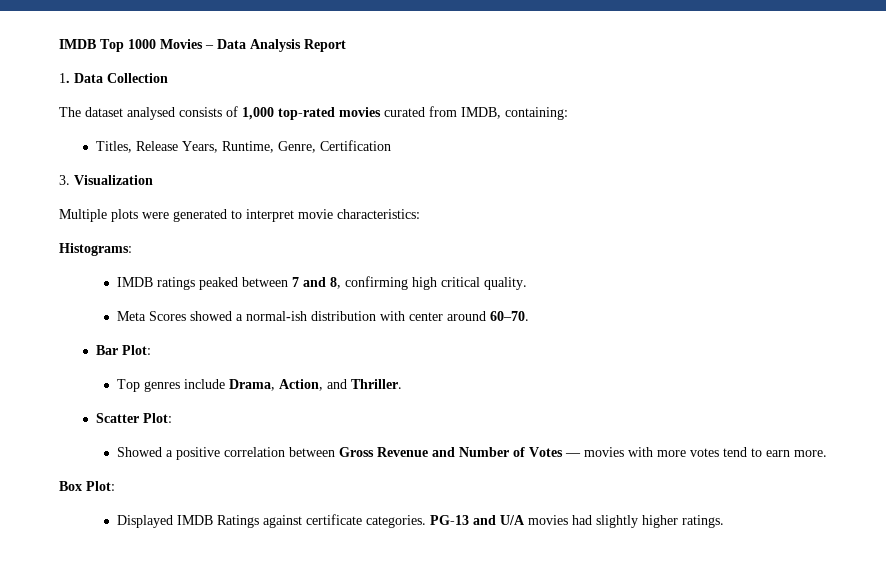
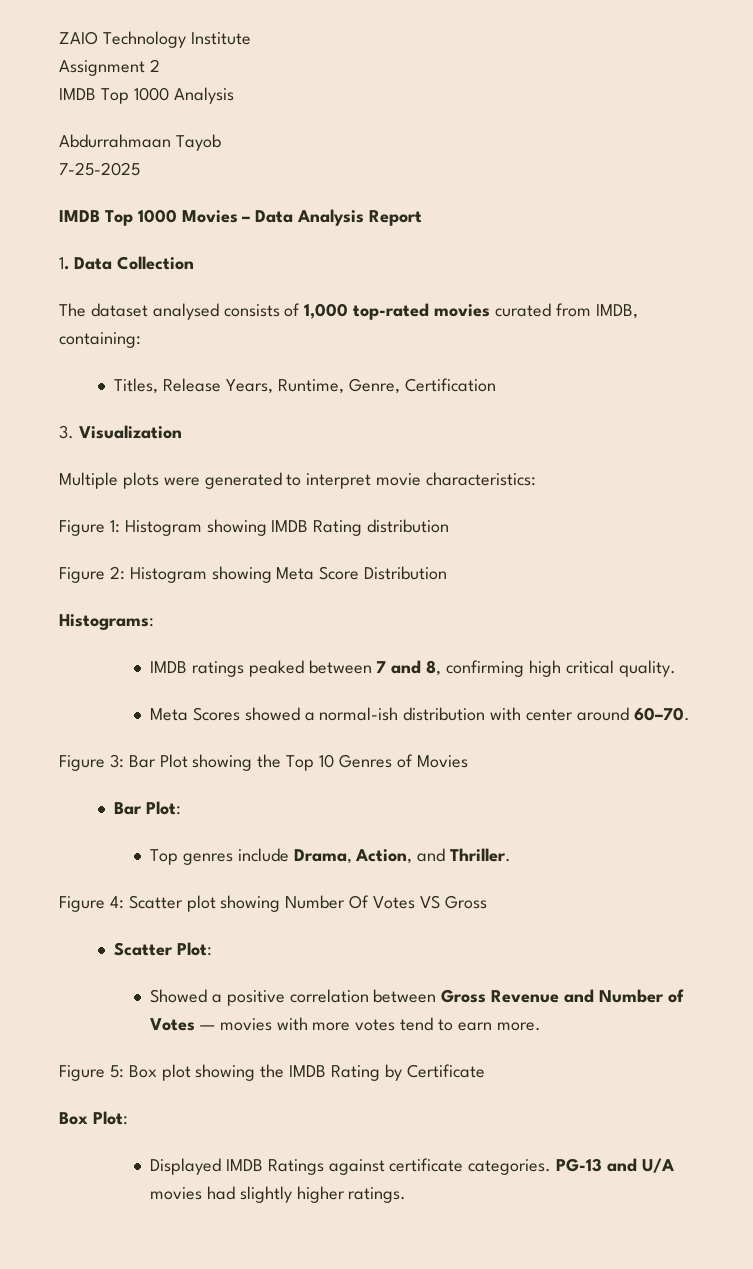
(59, 44) none -> [59,31,251,48] [59,59,160,76] [59,87,234,104] [59,134,221,151] [59,162,140,176] ZAIO Technology Institute // Assignment 2 // IMDB Top 1000 Analysis // Abdurrahmaan Tayob // 7-25-2025 //
(420, 214) none -> [59,519,450,536] [59,566,448,583] // Figure 1: Histogram showing IMDB Rating distribution // Figure 2: Histogram showing Meta Score Distribution
(529, 316) none -> [59,754,468,771] // Figure 3: Bar Plot showing the Top 10 Genres of Movies
(402, 384) none -> [59,895,487,912] // Figure 4: Scatter plot showing Number Of Votes VS Gross
(827, 453) none -> [59,1064,485,1081] // Figure 5: Box plot showing the IMDB Rating by Certificate

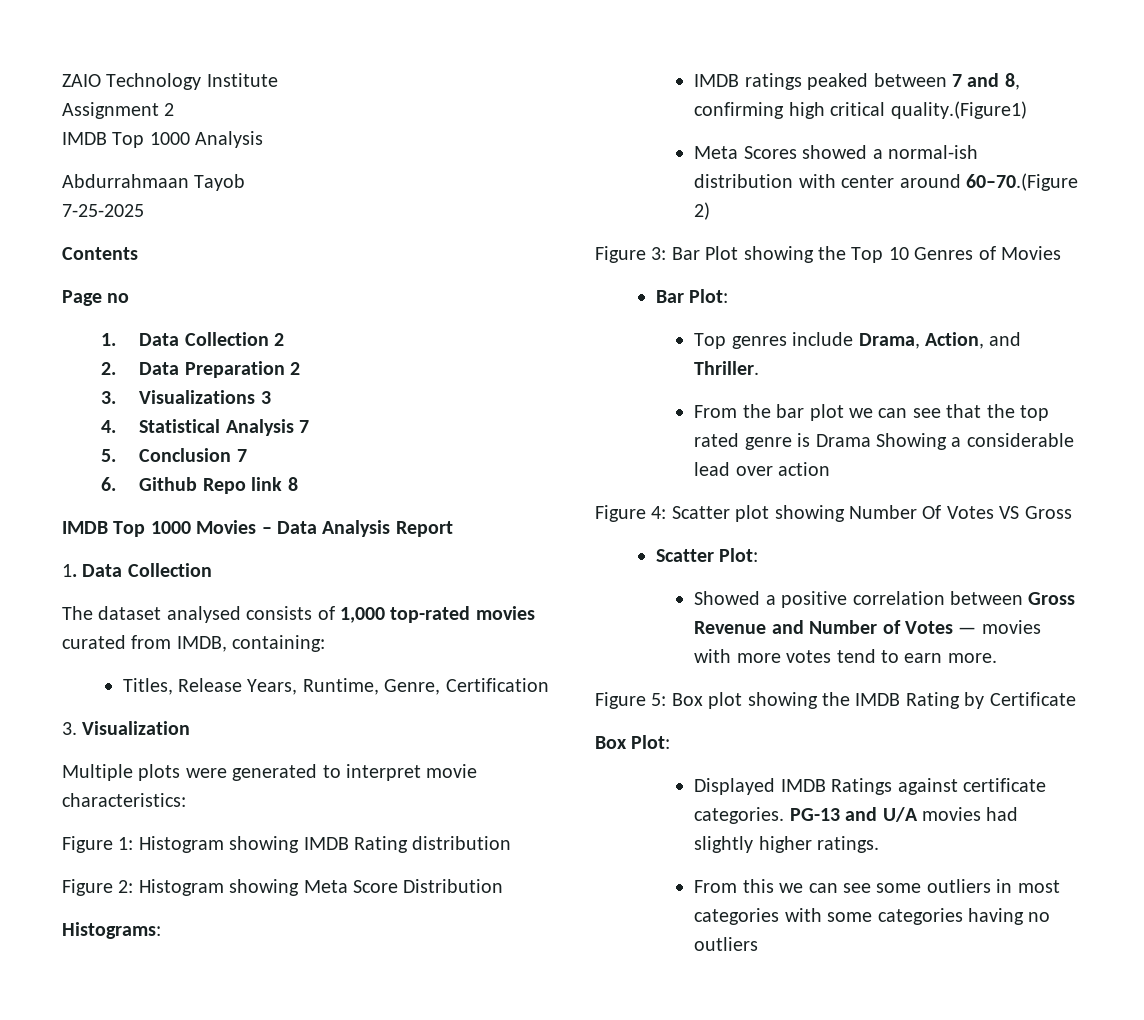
(140, 169) none -> [62,247,138,260] [62,290,130,306] [100,332,285,346] [100,361,301,378] [100,390,271,404] [100,419,310,436] [100,448,247,462] [100,477,298,494] // Contents // Page no // 1. Data Collection 2 // 2. Data Preparation 2 // 3. Visualizations 3 // 4. Statistical Analysis 7 // 5. Conclusion 7 // 6. Github Repo link 8
[618,660,676,677] quality. -> [890,101,1027,119] quality.(Figure1)
[633,707,690,721] 60–70. -> [965,173,1078,191] [694,202,711,220] 60–70.(Figure 2)
(512, 855) none -> [694,404,1049,421] [694,433,1074,450] [694,462,831,476] // From the bar plot we can see that the top rated genre is Drama Showing a considerable lead over action
(407, 1195) none -> [694,879,1060,893] [694,908,1051,925] [694,937,759,951] // From this we can see some outliers in most categories with some categories having no outliers

